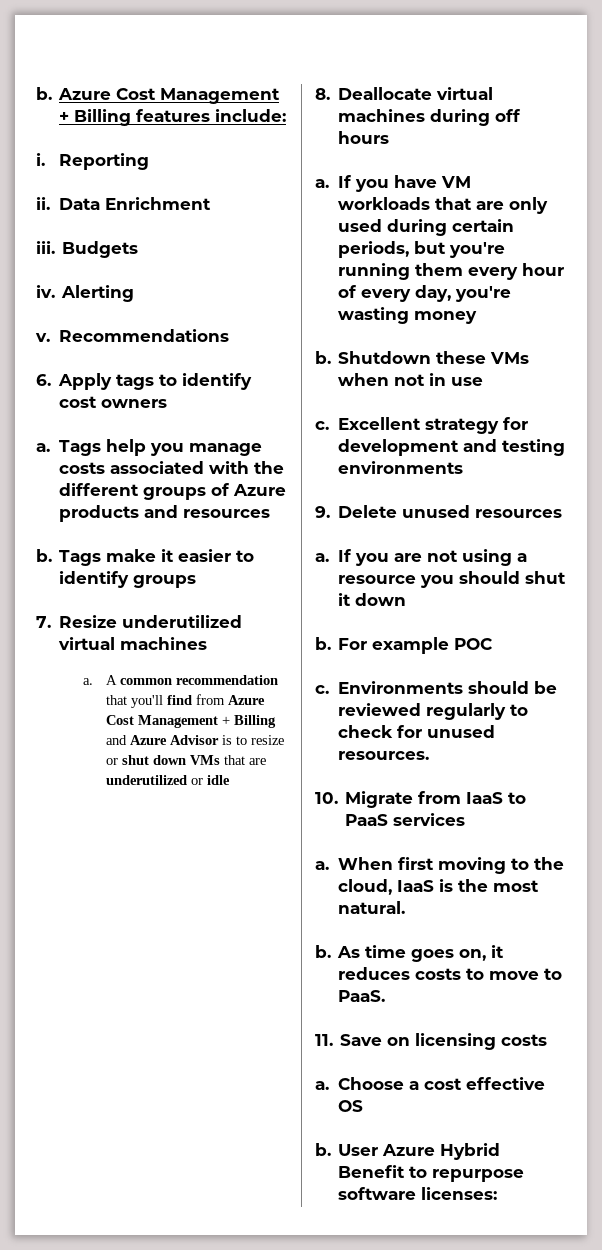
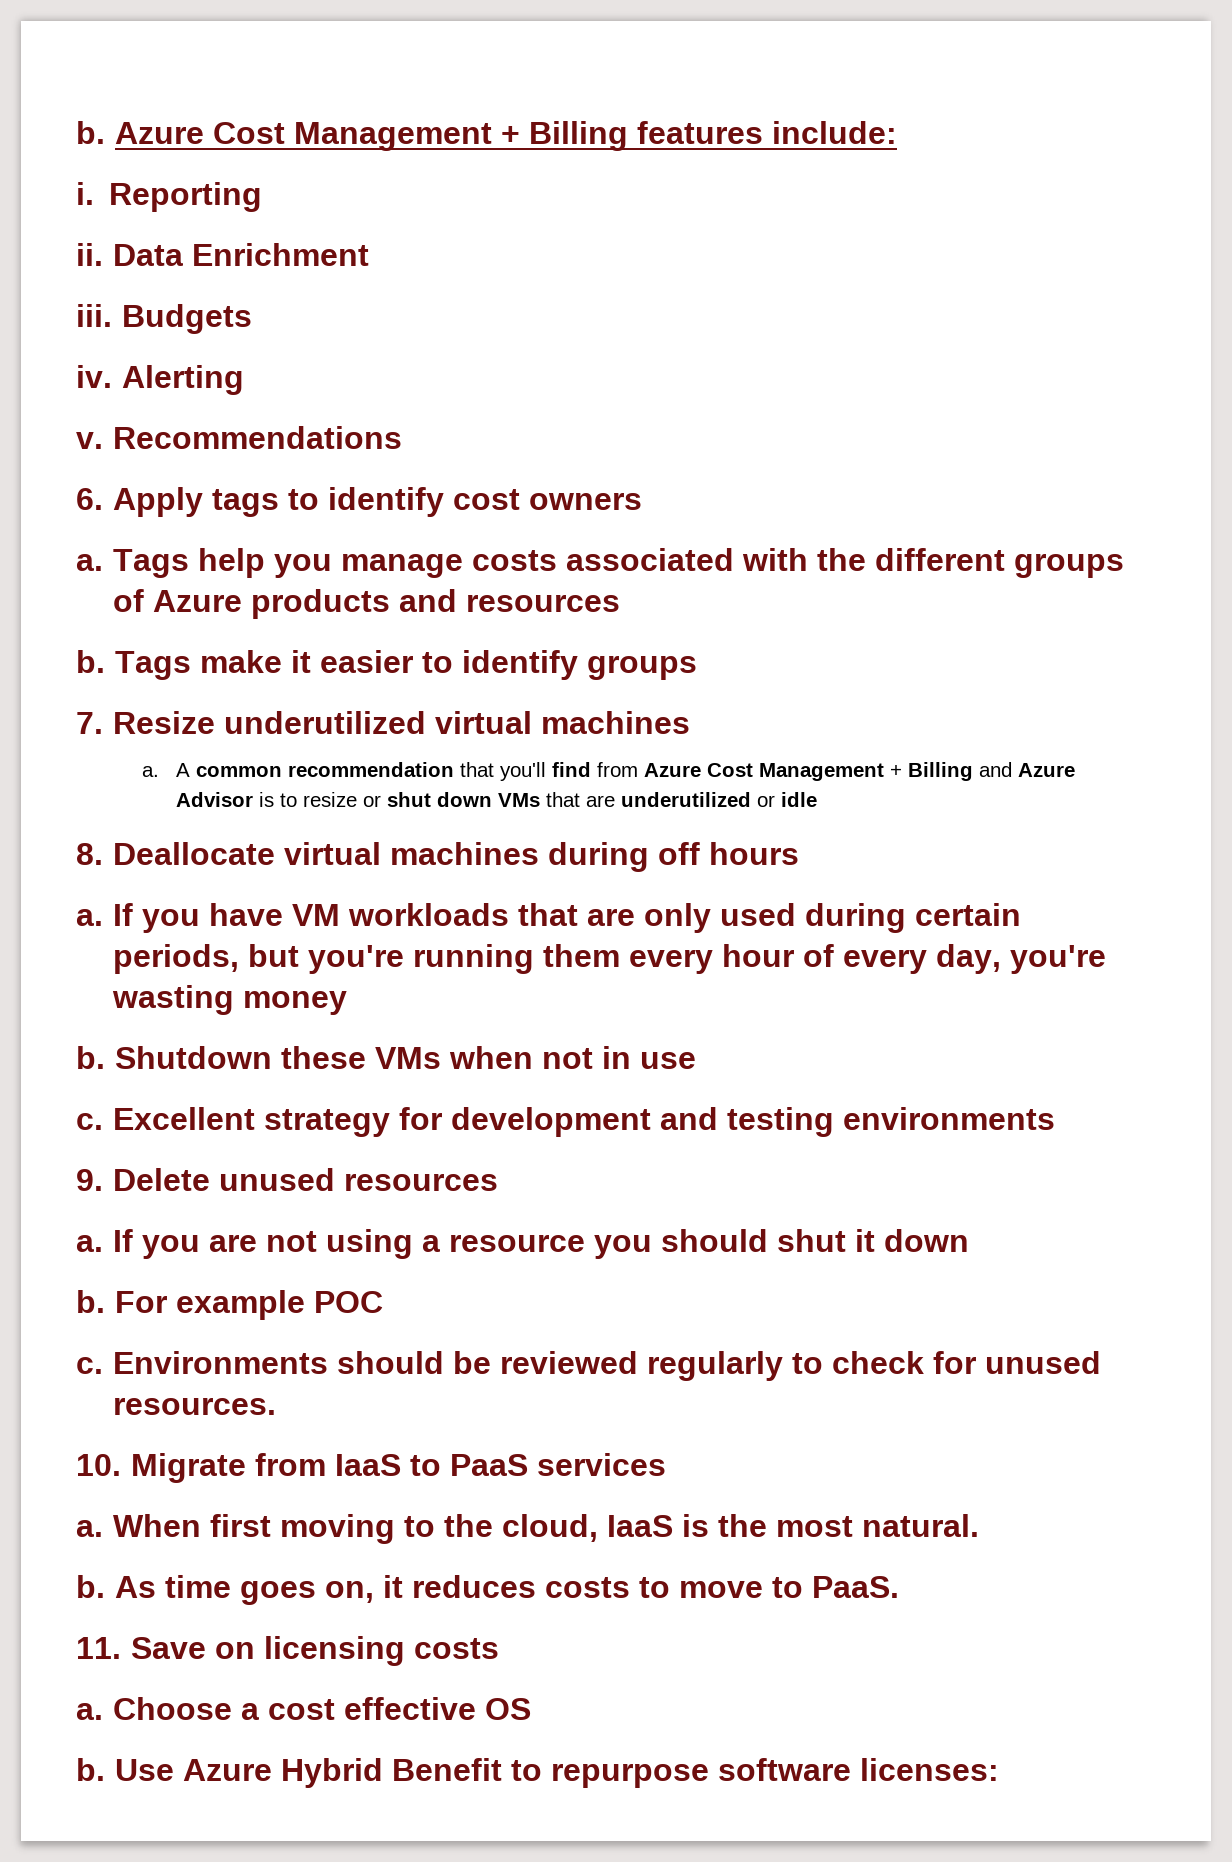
[338,1144,379,1156] User -> [115,1759,175,1781] Use

